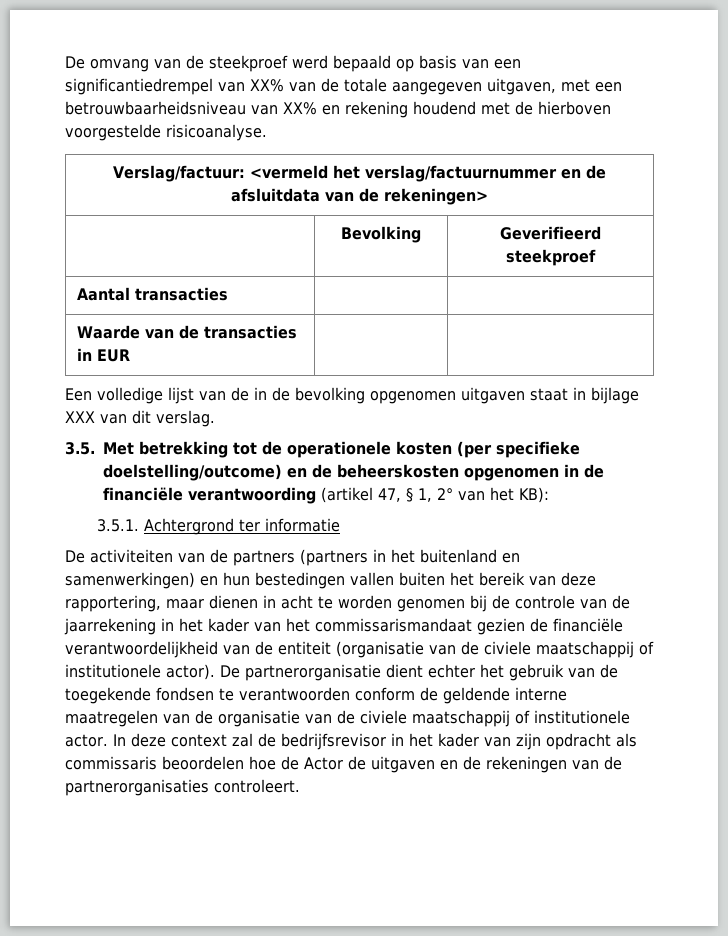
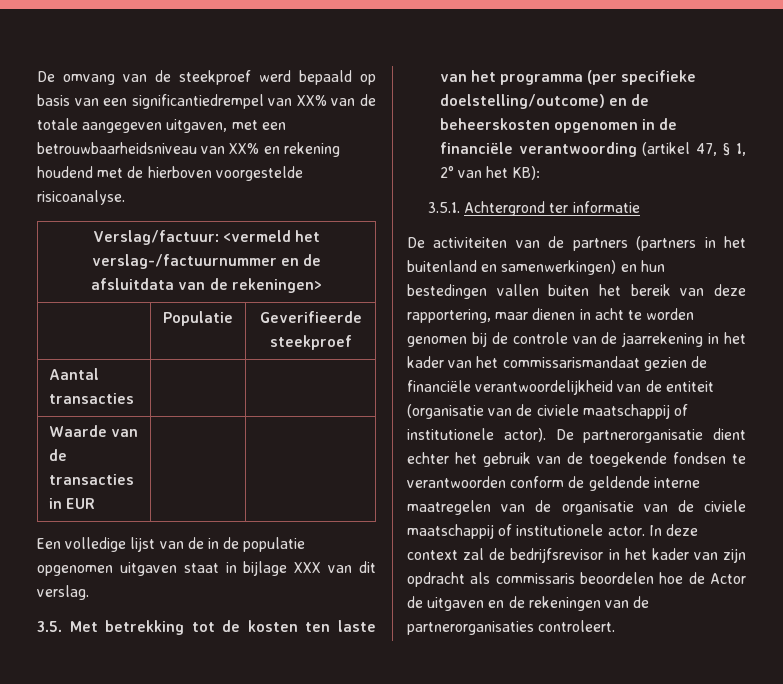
[364,165,557,182] verslag/factuurnummer -> [91,254,277,269] verslag-/factuurnummer
[341,226,421,243] [500,226,601,240] Bevolking | Geverifieerd -> [163,311,233,326] [259,311,362,323] Populatie | Geverifieerde
[295,387,365,404] bevolking -> [243,537,306,552] populatie
[287,441,452,458] operationele kosten -> [247,620,376,632] [439,70,584,85] kosten ten laste van het programma

